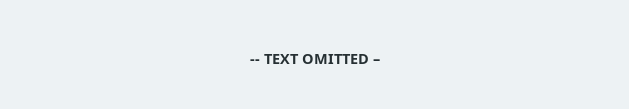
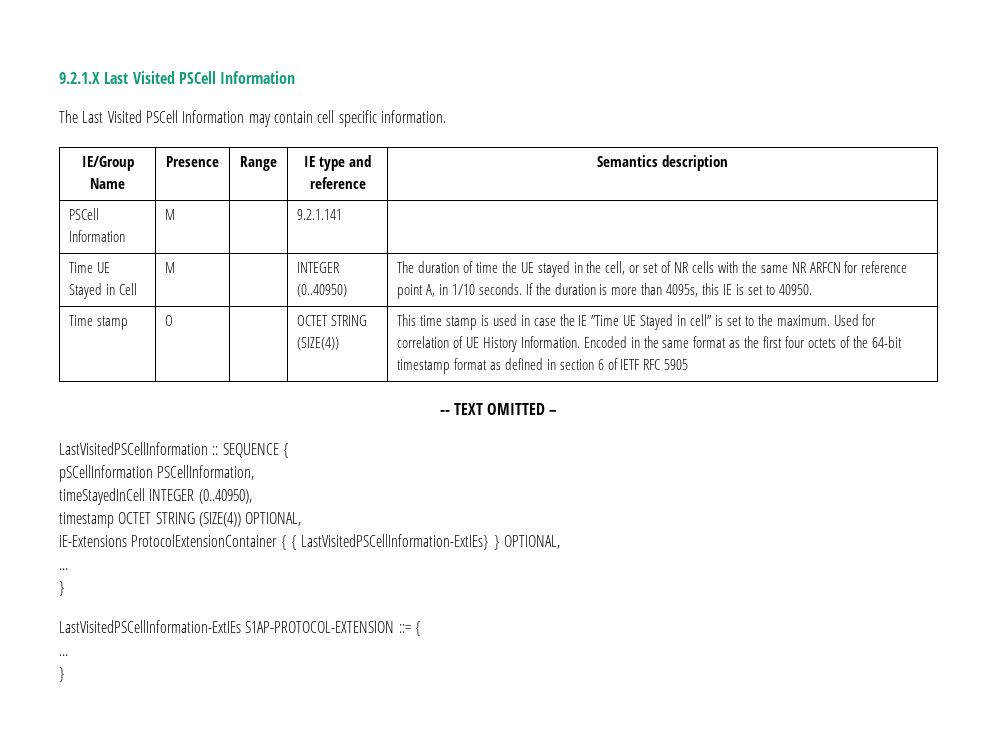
[249,54,380,64] -- TEXT OMITTED – -> [59,71,296,84] [59,110,446,127] [81,156,134,171] [90,178,125,189] [166,156,219,167] [240,156,277,171] [304,155,371,171] [309,177,366,189] [597,155,728,171] [69,208,100,220] [69,230,126,242] [165,209,176,220] [297,209,343,220] [69,262,111,273] [69,283,137,299] [165,262,176,273] [297,262,341,273] [297,284,348,297] [397,261,908,277] [397,283,812,299] [69,315,129,330] [165,315,174,326] [297,315,368,326] [297,337,340,350] [397,314,876,330] [397,336,902,352] [397,358,689,374] [439,403,558,415] [59,442,289,458] [59,465,255,482] [59,488,252,505] [59,512,302,528] [59,534,560,550] [59,568,68,570] [59,581,65,596] [59,620,421,636] [59,654,68,656] [59,667,65,682] 9.2.1.X Last Visited PSCell Information // The Last Visited PSCell Information may contain cell specific information. // IE/Group Name | Presence | Range | IE type and reference | Semantics description // PSCell Information | M | | 9.2.1.141 | // Time UE Stayed in Cell | M | | INTEGER (0..40950) | The duration of time the UE stayed in the cell, or set of NR cells with the same NR ARFCN for reference point A, in 1/10 seconds. If the duration is more than 4095s, this IE is set to 40950. // Time stamp | O | | OCTET STRING (SIZE(4)) | This time stamp is used in case the IE ”Time UE Stayed in cell” is set to the maximum. Used for correlation of UE History Information. Encoded in the same format as the first four octets of the 64-bit timestamp format as defined in section 6 of IETF RFC 5905 // -- TEXT OMITTED – // LastVisitedPSCellInformation :: SEQUENCE { // pSCellInformation PSCellInformation, // timeStayedInCell INTEGER (0..40950), // timestamp OCTET STRING (SIZE(4)) OPTIONAL, // iE-Extensions ProtocolExtensionContainer { { LastVisitedPSCellInformation-ExtIEs} } OPTIONAL, // ... // } // LastVisitedPSCellInformation-ExtIEs S1AP-PROTOCOL-EXTENSION ::= { // ... // }

